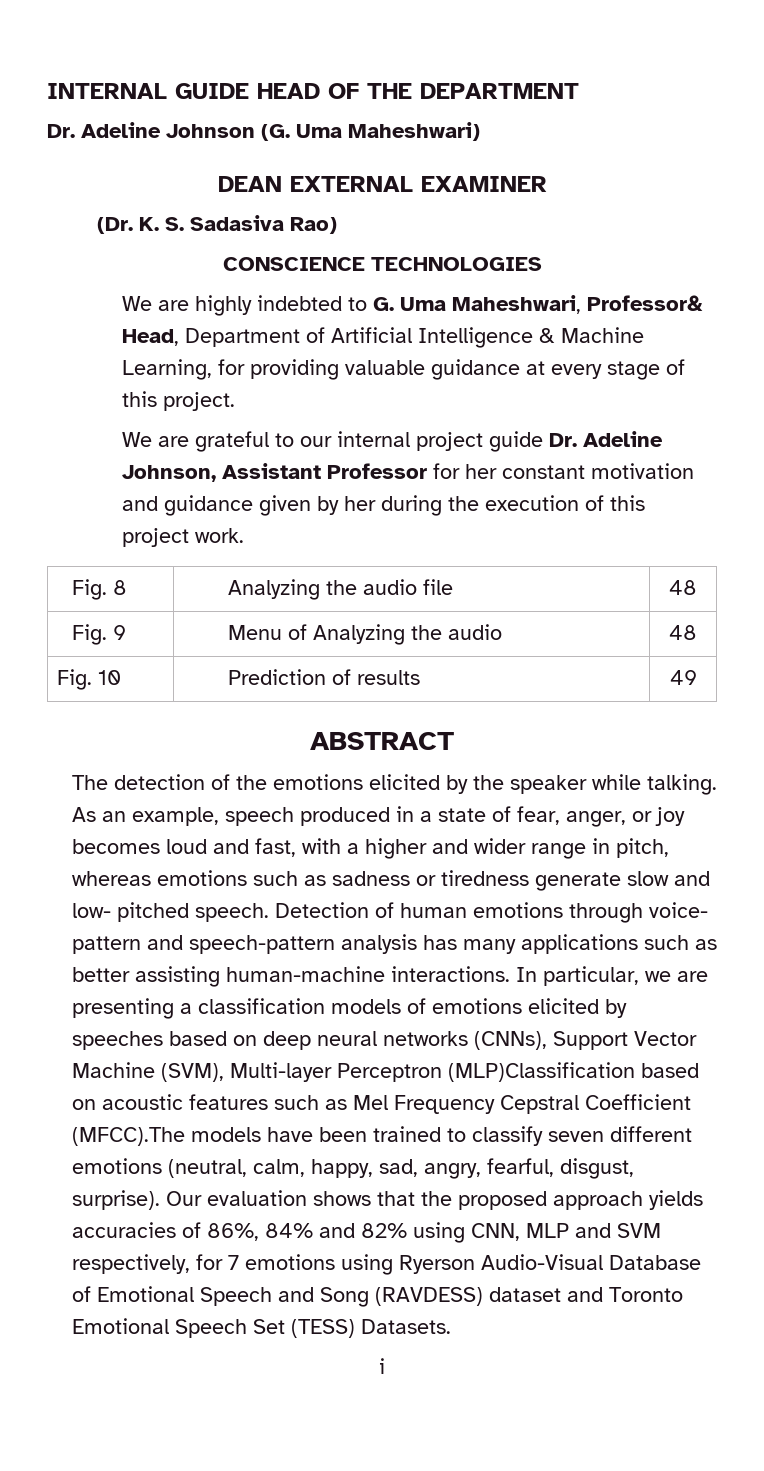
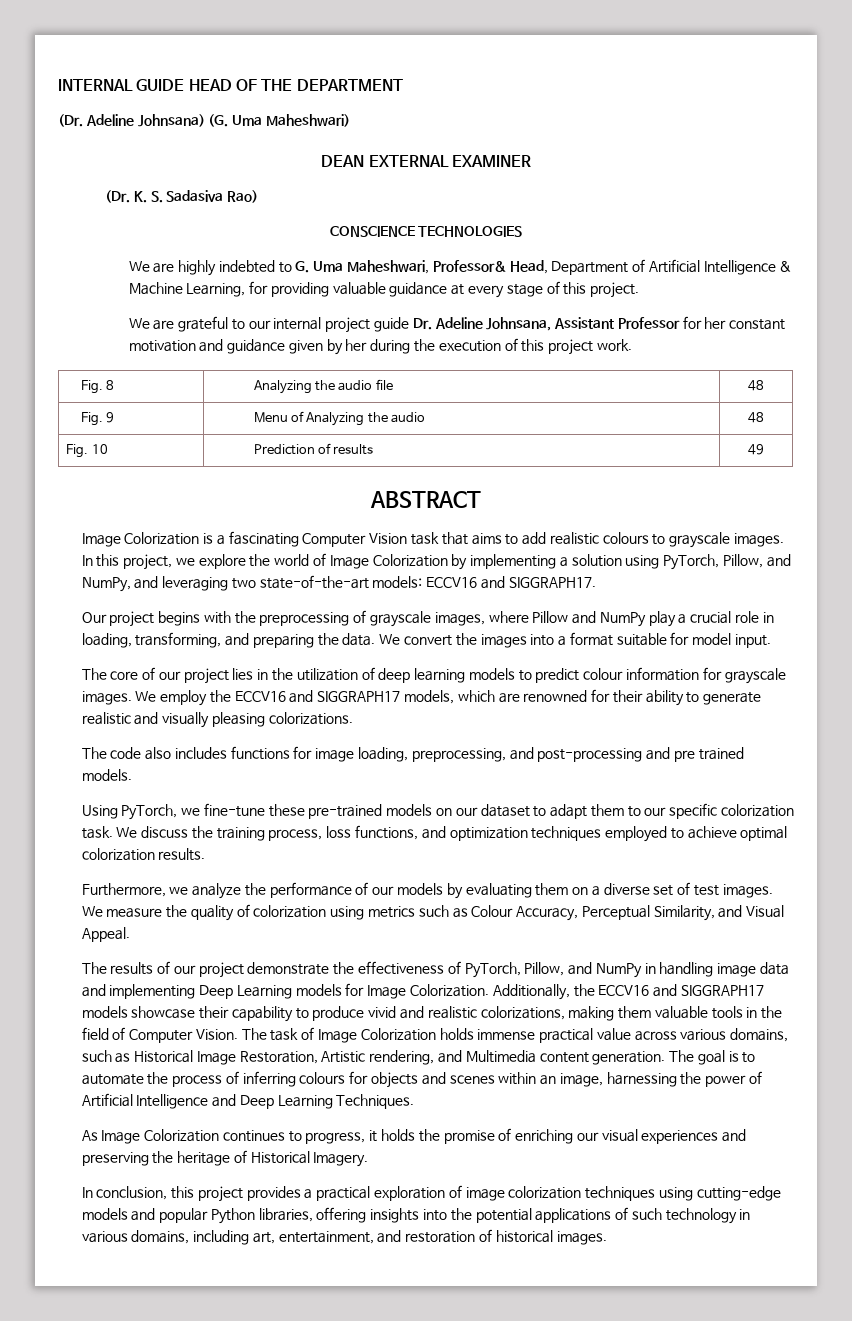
[47,122,255,138] Dr. Adeline Johnson -> [58,114,205,127] (Dr. Adeline Johnsana)
[121,465,216,482] Johnson, -> [486,317,552,331] Johnsana,
[71,774,717,795] [71,806,685,827] [71,838,669,859] [71,870,710,891] [71,902,708,923] [71,934,717,954] [71,966,708,987] [71,998,627,1019] [71,1031,697,1050] [71,1062,699,1082] [71,1094,691,1114] [71,1126,692,1146] [71,1158,634,1179] [71,1190,703,1210] [71,1222,661,1243] [71,1254,701,1275] [71,1286,683,1307] [71,1318,451,1338] [379,1358,385,1374] The detection of the emotions elicited by the speaker while talking. As an example, speech produced in a state of fear, anger, or joy becomes loud and fast, with a higher and wider range in pitch, whereas emotions such as sadness or tiredness generate slow and low- pitched speech. Detection of human emotions through voice- pattern and speech-pattern analysis has many applications such as better assisting human-machine interactions. In particular, we are presenting a classification models of emotions elicited by speeches based on deep neural networks (CNNs), Support Vector Machine (SVM), Multi-layer Perceptron (MLP)Classification based on acoustic features such as Mel Frequency Cepstral Coefficient (MFCC).The models have been trained to classify seven different emotions (neutral, calm, happy, sad, angry, fearful, disgust, surprise). Our evaluation shows that the proposed approach yields accuracies of 86%, 84% and 82% using CNN, MLP and SVM respectively, for 7 emotions using Ryerson Audio-Visual Database of Emotional Speech and Song (RAVDESS) dataset and Toronto Emotional Speech Set (TESS) Datasets. // i -> [81,531,784,548] [81,553,791,570] [81,575,596,592] [81,610,774,627] [81,632,771,648] [81,667,786,684] [81,689,762,706] [81,712,353,728] [81,746,744,762] [81,769,132,781] [81,803,794,820] [81,825,788,842] [81,848,206,861] [81,882,773,899] [81,904,785,921] [81,927,130,942] [81,961,789,978] [81,983,764,1000] [81,1006,783,1022] [81,1027,789,1043] [81,1050,756,1065] [81,1071,762,1088] [81,1093,415,1109] [81,1128,747,1144] [81,1150,369,1167] [81,1185,781,1202] [81,1207,751,1224] [81,1229,607,1245] Image Colorization is a fascinating Computer Vision task that aims to add realistic colours to grayscale images. In this project, we explore the world of Image Colorization by implementing a solution using PyTorch, Pillow, and NumPy, and leveraging two state-of-the-art models: ECCV16 and SIGGRAPH17. // Our project begins with the preprocessing of grayscale images, where Pillow and NumPy play a crucial role in loading, transforming, and preparing the data. We convert the images into a format suitable for model input. // The core of our project lies in the utilization of deep learning models to predict colour information for grayscale images. We employ the ECCV16 and SIGGRAPH17 models, which are renowned for their ability to generate realistic and visually pleasing colorizations. // The code also includes functions for image loading, preprocessing, and post-processing and pre trained models. // Using PyTorch, we fine-tune these pre-trained models on our dataset to adapt them to our specific colorization task. We discuss the training process, loss functions, and optimization techniques employed to achieve optimal colorization results. // Furthermore, we analyze the performance of our models by evaluating them on a diverse set of test images. We measure the quality of colorization using metrics such as Colour Accuracy, Perceptual Similarity, and Visual Appeal. // The results of our project demonstrate the effectiveness of PyTorch, Pillow, and NumPy in handling image data and implementing Deep Learning models for Image Colorization. Additionally, the ECCV16 and SIGGRAPH17 models showcase their capability to produce vivid and realistic colorizations, making them valuable tools in the field of Computer Vision. The task of Image Colorization holds immense practical value across various domains, such as Historical Image Restoration, Artistic rendering, and Multimedia content generation. The goal is to automate the process of inferring colours for objects and scenes within an image, harnessing the power of Artificial Intelligence and Deep Learning Techniques. // As Image Colorization continues to progress, it holds the promise of enriching our visual experiences and preserving the heritage of Historical Imagery. // In conclusion, this project provides a practical exploration of image colorization techniques using cutting-edge models and popular Python libraries, offering insights into the potential applications of such technology in various domains, including art, entertainment, and restoration of historical images.

